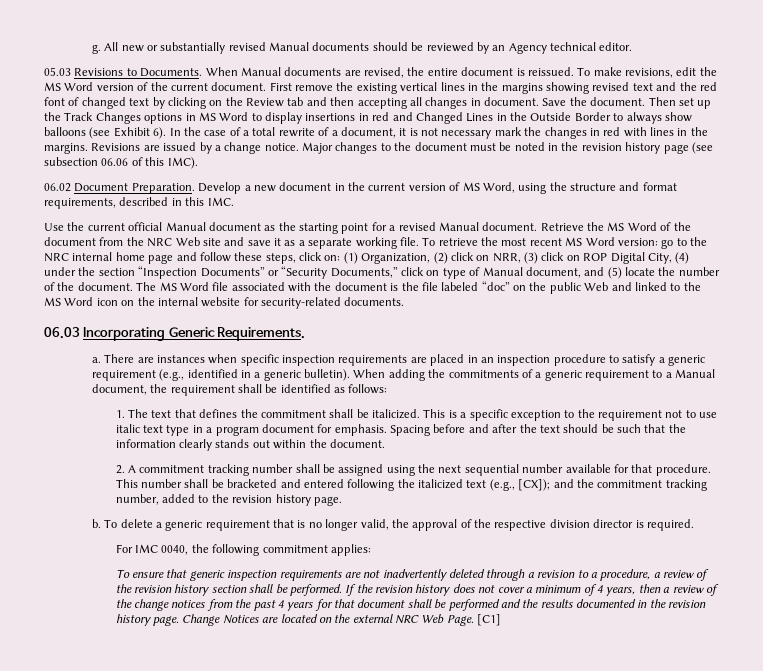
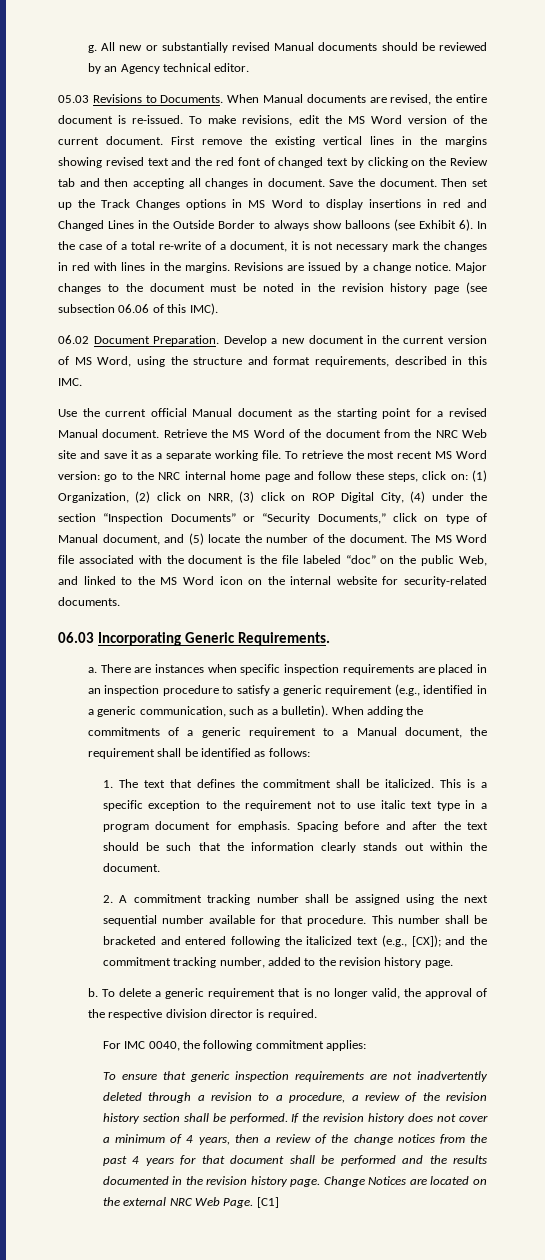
[527,67,574,76] reissued. -> [132,115,184,124] re-issued.
[278,128,315,137] rewrite -> [159,241,201,250] re-write
[584,282,609,291] Web -> [459,555,488,566] Web,
(301, 375) none -> [139,706,278,717] communication, such as a

